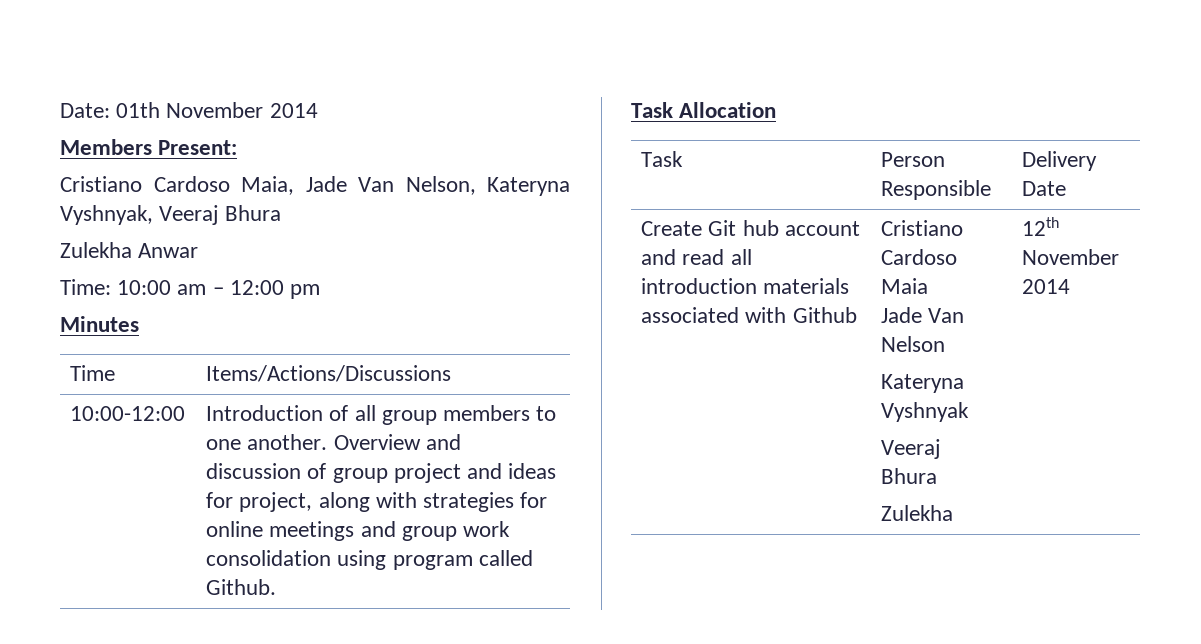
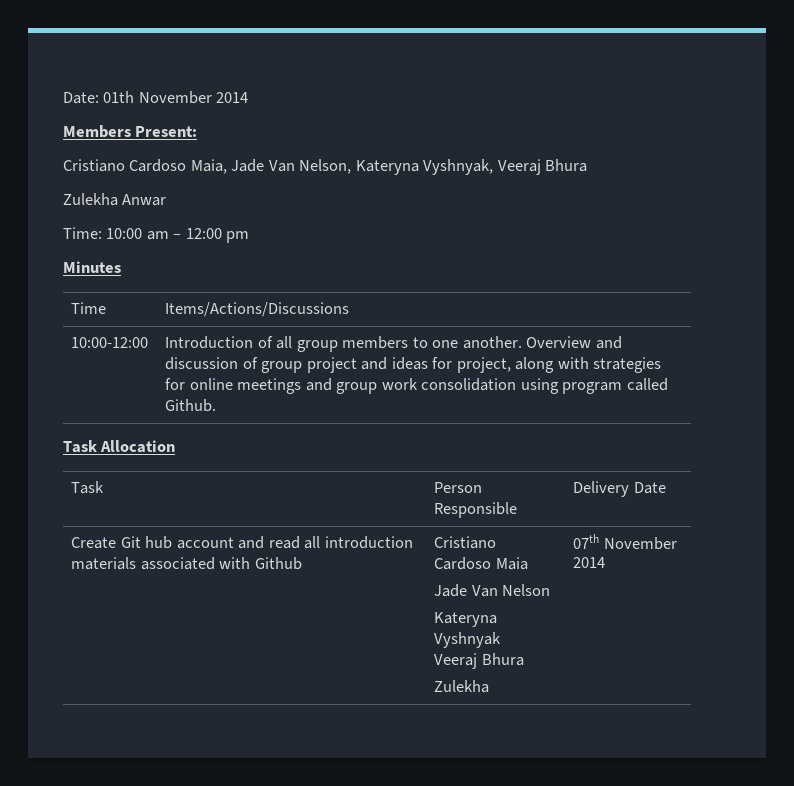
[1022,217,1060,236] 12th -> [573,534,600,549] 07th

